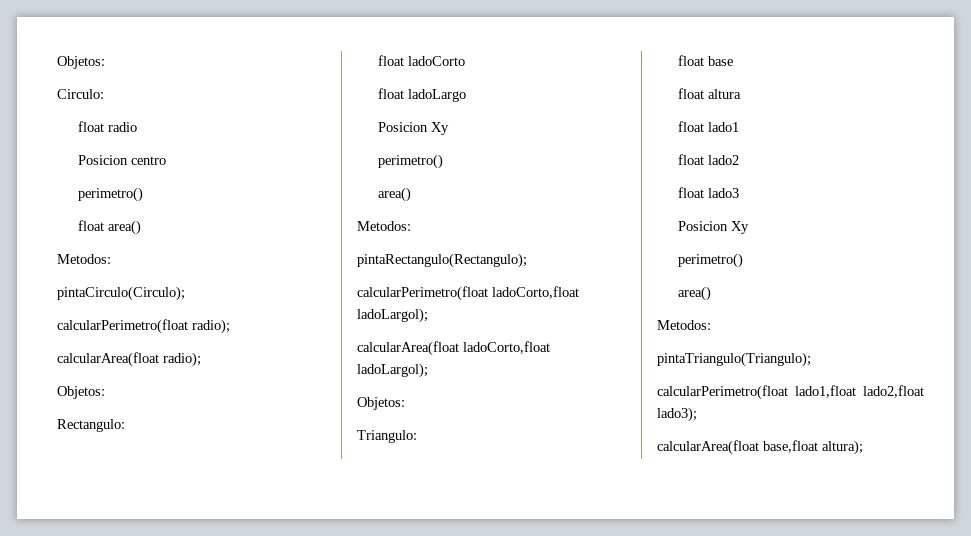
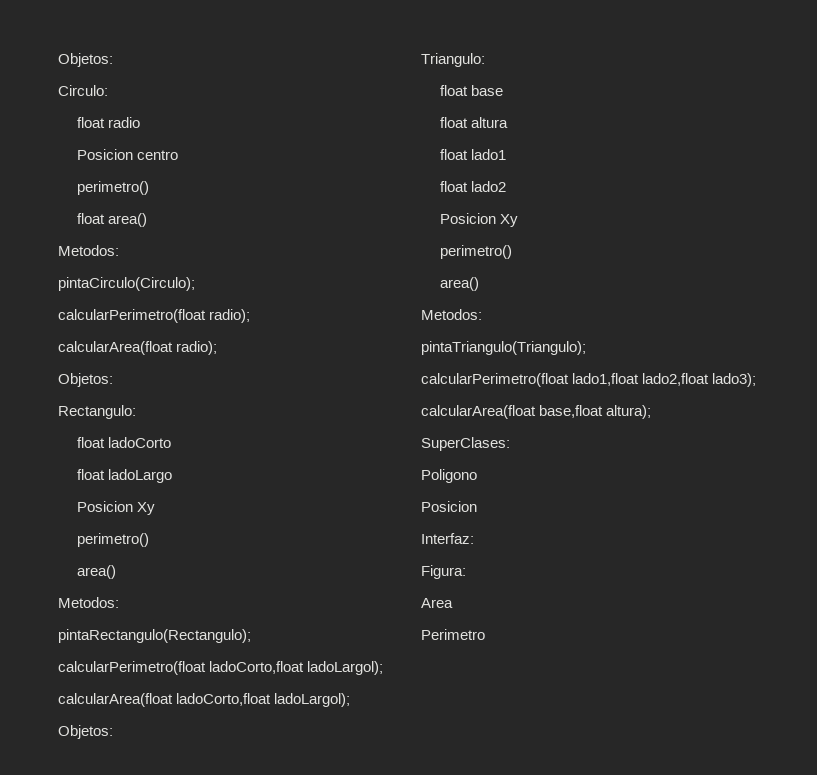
[677,187,739,198] // float lado3 -> (506, 186) none
(863, 447) none -> [421,437,510,451] [421,469,477,483] [421,501,477,512] [421,533,474,544] [421,565,466,579] [421,598,453,608] [421,629,485,640] // SuperClases: // Poligono // Posicion // Interfaz: // Figura: // Area // Perimetro

